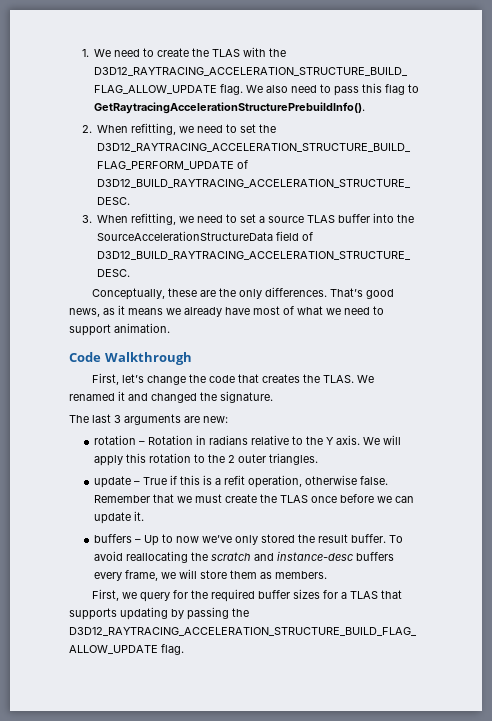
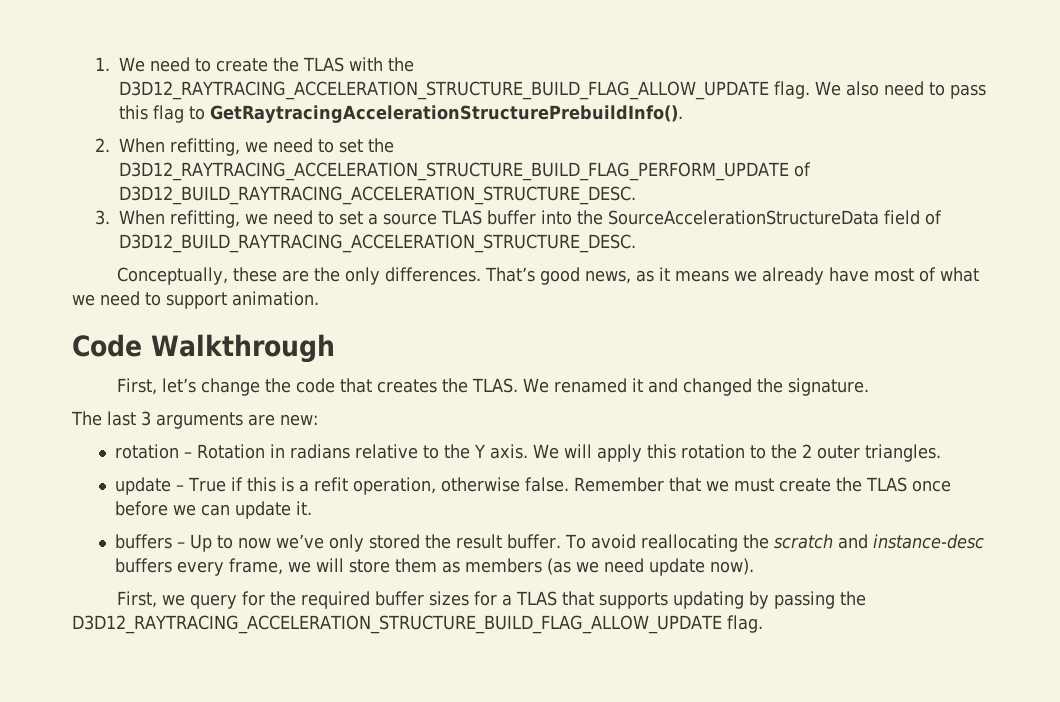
[274,571,327,579] members. -> [465,558,755,576] members (as we need update now).

